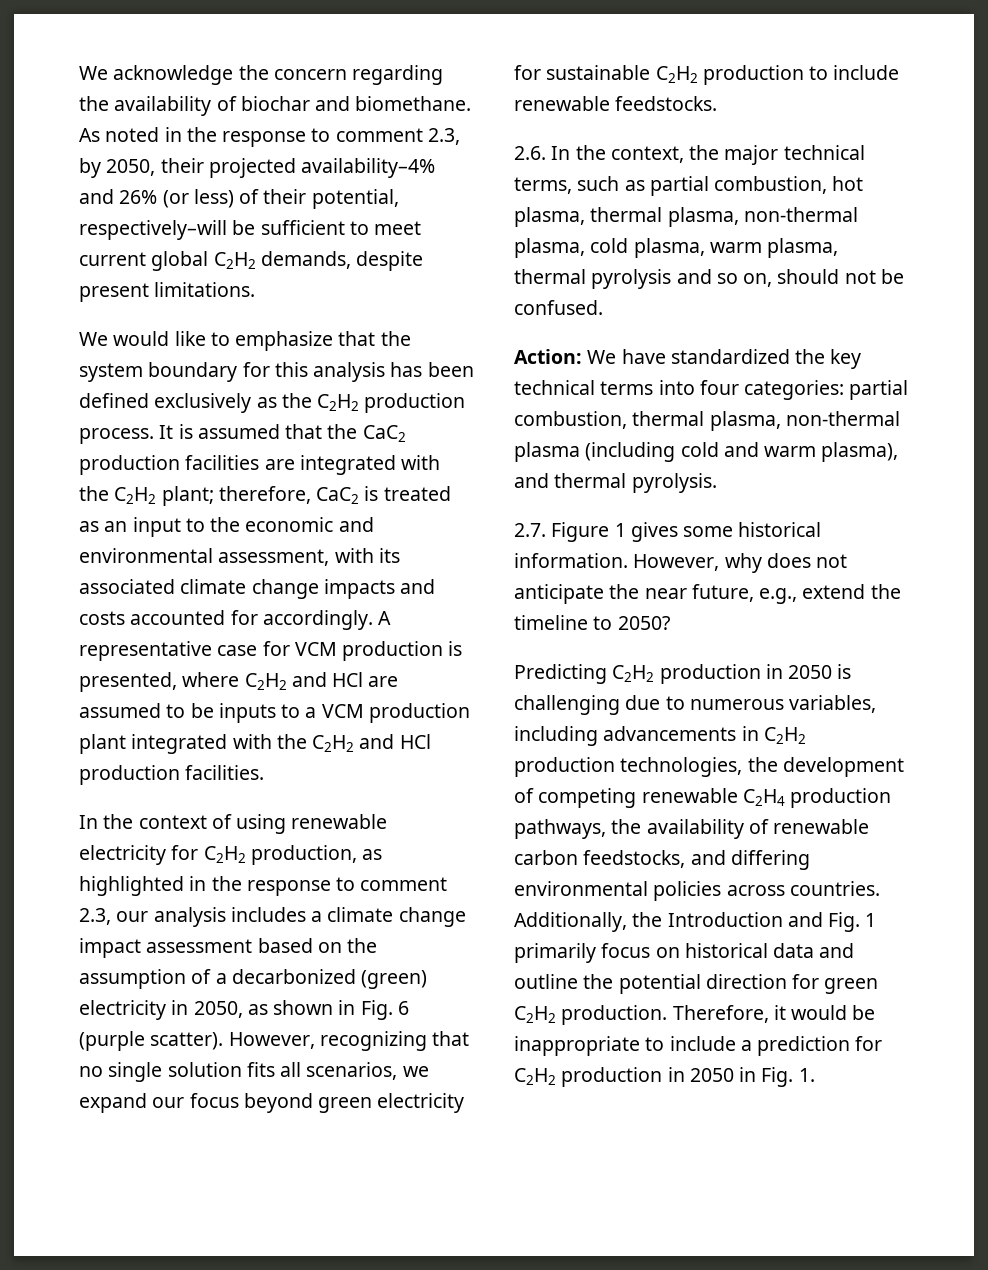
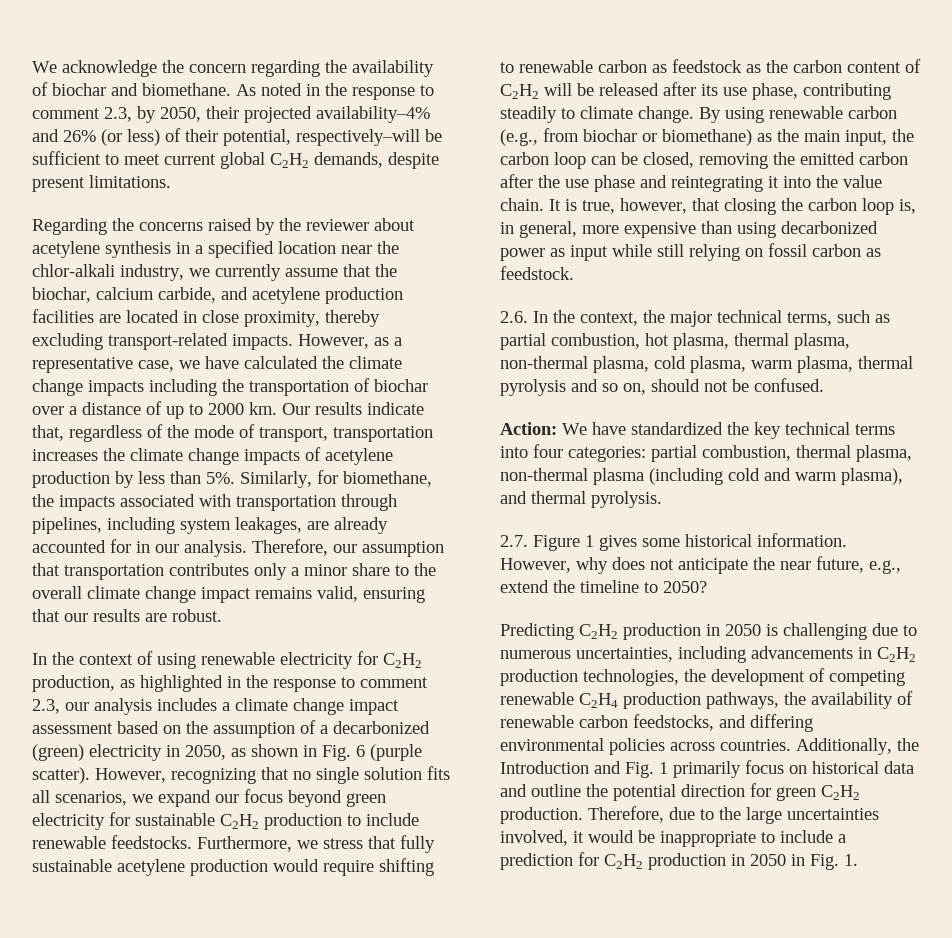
[79,331,411,351] [79,362,474,382] [79,393,466,413] [79,424,406,444] [79,455,441,475] [79,486,451,506] [79,517,374,537] [79,548,400,566] [79,579,436,599] [79,610,392,630] [79,641,463,661] [79,672,399,692] [79,703,470,723] [79,734,431,754] [79,765,265,785] We would like to emphasize that the system boundary for this analysis has been defined exclusively as the C2H2 production process. It is assumed that the CaC2 production facilities are integrated with the C2H2 plant; therefore, CaC2 is treated as an input to the economic and environmental assessment, with its associated climate change impacts and costs accounted for accordingly. A representative case for VCM production is presented, where C2H2 and HCl are assumed to be inputs to a VCM production plant integrated with the C2H2 and HCl production facilities. -> [32,218,415,235] [32,240,399,258] [32,264,397,281] [32,287,403,304] [32,309,380,327] [32,333,402,350] [32,356,402,373] [32,378,428,396] [32,401,424,419] [32,424,433,442] [32,447,393,465] [32,470,432,488] [32,494,397,511] [32,517,388,534] [32,539,444,557] [32,563,436,580] [32,586,425,603] [32,609,222,622] Regarding the concerns raised by the reviewer about acetylene synthesis in a specified location near the chlor-alkali industry, we currently assume that the biochar, calcium carbide, and acetylene production facilities are located in close proximity, thereby excluding transport-related impacts. However, as a representative case, we have calculated the climate change impacts including the transportation of biochar over a distance of up to 2000 km. Our results indicate that, regardless of the mode of transport, transportation increases the climate change impacts of acetylene production by less than 5%. Similarly, for biomethane, the impacts associated with transportation through pipelines, including system leakages, are already accounted for in our analysis. Therefore, our assumption that transportation contributes only a minor share to the overall climate change impact remains valid, ensuring that our results are robust.
(718, 103) none -> [197,835,435,853] [32,858,434,876] [500,59,921,73] [500,82,891,100] [500,106,897,123] [500,128,914,146] [500,152,908,169] [500,174,882,192] [500,198,916,215] [500,221,878,238] [500,243,881,261] [500,266,574,280] Furthermore, we stress that fully sustainable acetylene production would require shifting to renewable carbon as feedstock as the carbon content of C2H2 will be released after its use phase, contributing steadily to climate change. By using renewable carbon (e.g., from biochar or biomethane) as the main input, the carbon loop can be closed, removing the emitted carbon after the use phase and reintegrating it into the value chain. It is true, however, that closing the carbon loop is, in general, more expensive than using decarbonized power as input while still relying on fossil carbon as feedstock.
[789,695,877,713] variables, -> [576,647,673,662] uncertainties,
(769, 1014) none -> [669,807,879,824] [500,830,568,846] due to the large uncertainties involved,

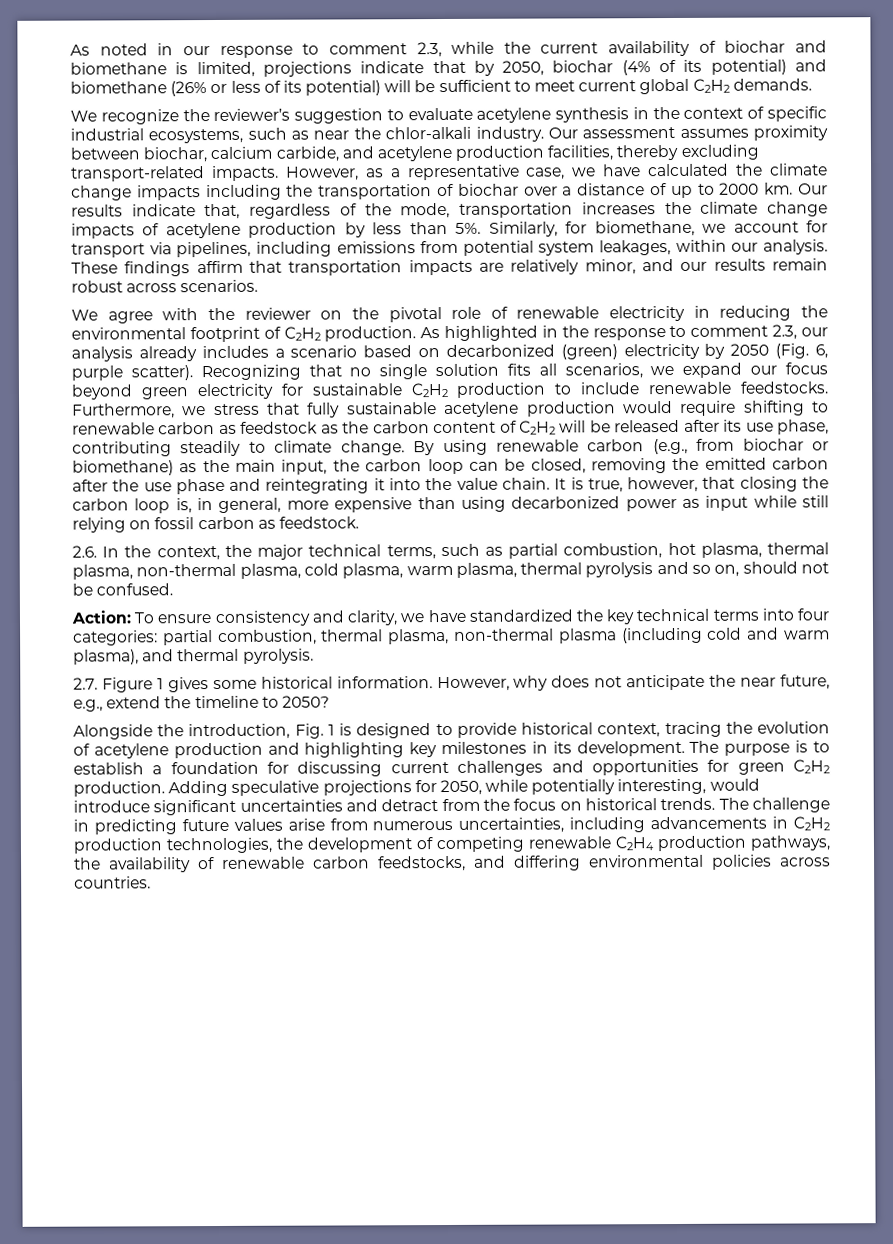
[32,60,434,77] [32,82,434,100] [32,106,430,123] [32,128,420,146] We acknowledge the concern regarding the availability of biochar and biomethane. As noted in the response to comment 2.3, by 2050, their projected availability–4% and 26% (or less) of their potential, respectively–will -> [70,40,827,58] [70,59,827,78] [70,80,412,97] As noted in our response to comment 2.3, while the current availability of biochar and biomethane is limited, projections indicate that by 2050, biochar (4% of its potential) and biomethane (26% or less of its potential) will
[314,152,439,169] [32,175,171,192] [32,218,415,235] [32,240,399,258] [32,264,397,281] demands, despite present limitations. // Regarding the concerns raised by the reviewer about acetylene synthesis in a specified location near the chlor-alkali industry, we currently assume that the -> [732,78,812,91] [70,106,827,125] [70,125,828,144] [70,147,140,160] demands. // We recognize the reviewer’s suggestion to evaluate acetylene synthesis in the context of specific industrial ecosystems, such as near the chlor-alkali industry. Our assessment assumes proximity between
[32,309,320,327] facilities are located in close proximity, -> [547,145,614,161] facilities,
[194,424,328,442] mode of transport, -> [400,202,451,219] mode,
[32,494,397,511] [32,517,388,534] [32,539,444,557] [32,563,436,580] [32,586,425,603] [32,609,222,622] [32,651,422,669] [32,675,135,692] the impacts associated with transportation through pipelines, including system leakages, are already accounted for in our analysis. Therefore, our assumption that transportation contributes only a minor share to the overall climate change impact remains valid, ensuring that our results are robust. // In the context of using renewable electricity for C2H2 production, as -> [702,220,828,233] [71,239,828,258] [71,258,829,277] [71,279,259,293] [71,305,828,324] [71,326,441,343] we account for transport via pipelines, including emissions from potential system leakages, within our analysis. These findings affirm that transportation impacts are relatively minor, and our results remain robust across scenarios. // We agree with the reviewer on the pivotal role of renewable electricity in reducing the environmental footprint of C2H2 production. As
(152, 706) none -> [138,346,197,362] already
[235,698,399,715] [32,720,430,738] [32,744,422,761] [32,767,256,784] climate change impact assessment based on the assumption of a decarbonized (green) electricity in 2050, as shown in Fig. 6 (purple scatter). However, recognizing -> [290,343,828,360] [71,364,301,381] scenario based on decarbonized (green) electricity by 2050 (Fig. 6, purple scatter). Recognizing
[562,423,587,435] We -> [134,610,426,627] To ensure consistency and clarity, we
[500,623,917,640] Predicting C2H2 production in 2050 is challenging due to -> [73,721,831,740] [73,740,830,759] [73,759,831,777] [73,778,760,797] [73,797,830,816] [73,818,368,835] Alongside the introduction, Fig. 1 is designed to provide historical context, tracing the evolution of acetylene production and highlighting key milestones in its development. The purpose is to establish a foundation for discussing current challenges and opportunities for green C2H2 production. Adding speculative projections for 2050, while potentially interesting, would introduce significant uncertainties and detract from the focus on historical trends. The challenge in predicting future values arise from
[796,738,919,755] [500,760,914,778] [500,783,860,801] [500,806,879,824] [500,830,846,847] [500,852,858,870] Additionally, the Introduction and Fig. 1 primarily focus on historical data and outline the potential direction for green C2H2 production. Therefore, due to the large uncertainties involved, it would be inappropriate to include a prediction for C2H2 production in 2050 in Fig. 1. -> (151, 882) none

